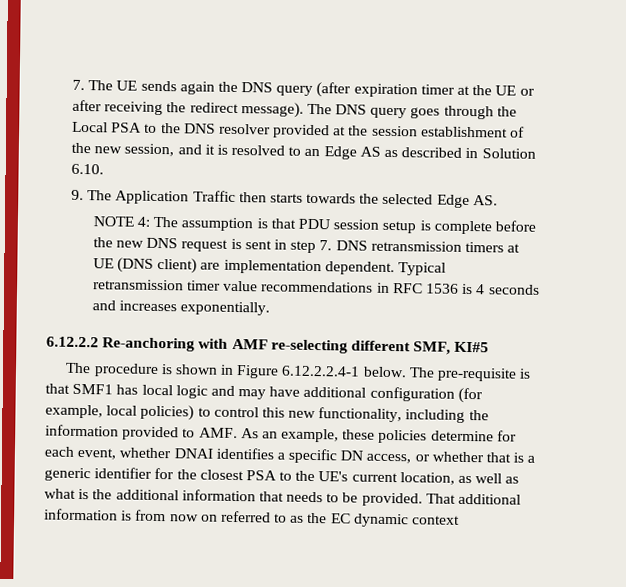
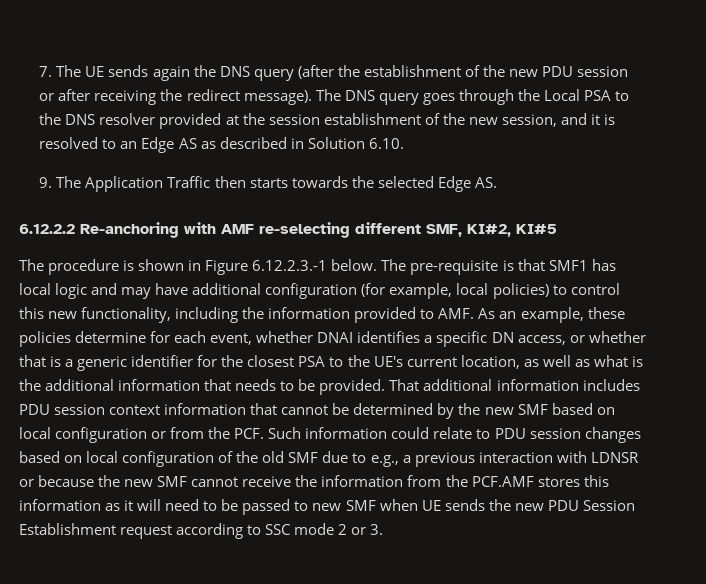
[353,83,517,98] expiration timer at the UE -> [337,65,629,77] the establishment of the new PDU session
[92,216,536,235] [92,237,521,254] [92,257,447,276] [92,279,540,295] [91,300,271,316] // NOTE 4: The assumption is that PDU session setup is complete before the new DNS request is sent in step 7. DNS retransmission timers at UE (DNS client) are implementation dependent. Typical retransmission timer value recommendations in RFC 1536 is 4 seconds and increases exponentially. -> (497, 182) none
(452, 348) none -> [467,224,511,237] KI#2,
[281,365,361,377] 6.12.2.2.4-1 -> [252,260,328,271] 6.12.2.3.-1
[121,509,461,528] is from now on referred to as the EC dynamic context -> [582,379,640,391] [19,403,615,419] [19,427,641,443] [19,451,639,467] [19,475,609,487] [19,499,635,515] [19,523,384,539] includes PDU session context information that cannot be determined by the new SMF based on local configuration or from the PCF. Such information could relate to PDU session changes based on local configuration of the old SMF due to e.g., a previous interaction with LDNSR or because the new SMF cannot receive the information from the PCF.AMF stores this information as it will need to be passed to new SMF when UE sends the new PDU Session Establishment request according to SSC mode 2 or 3.

